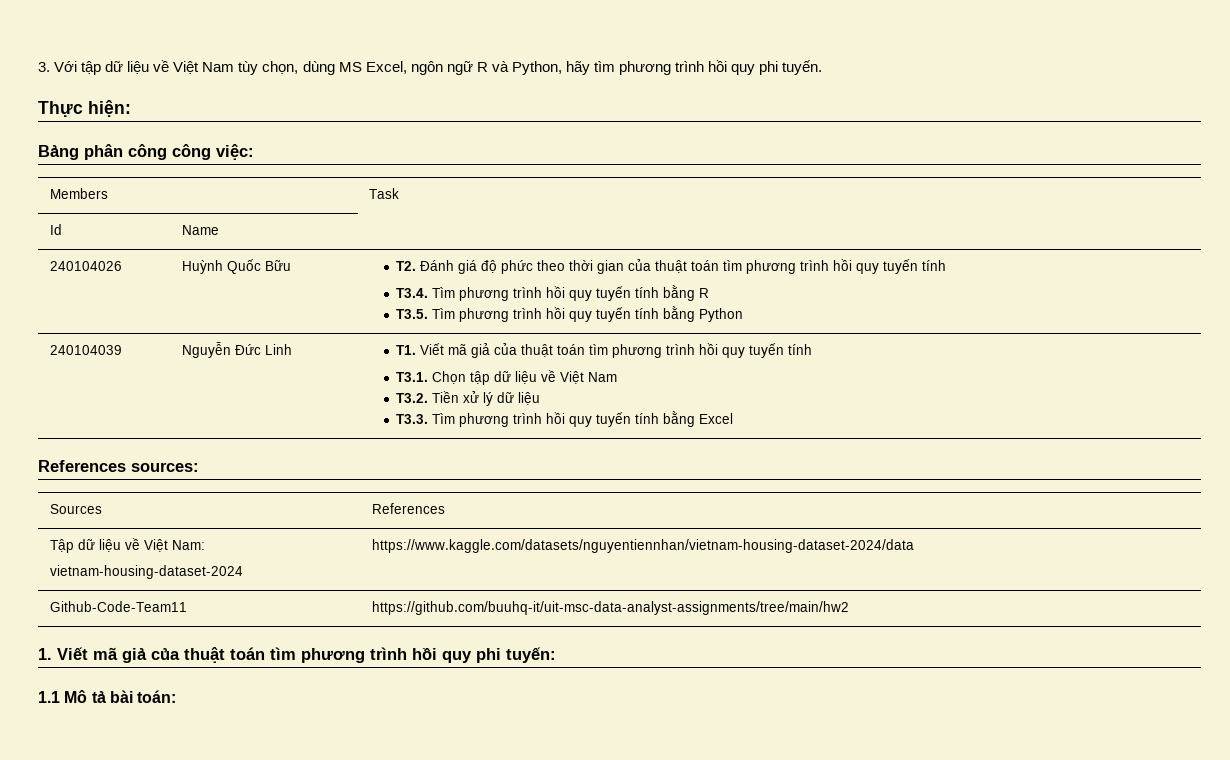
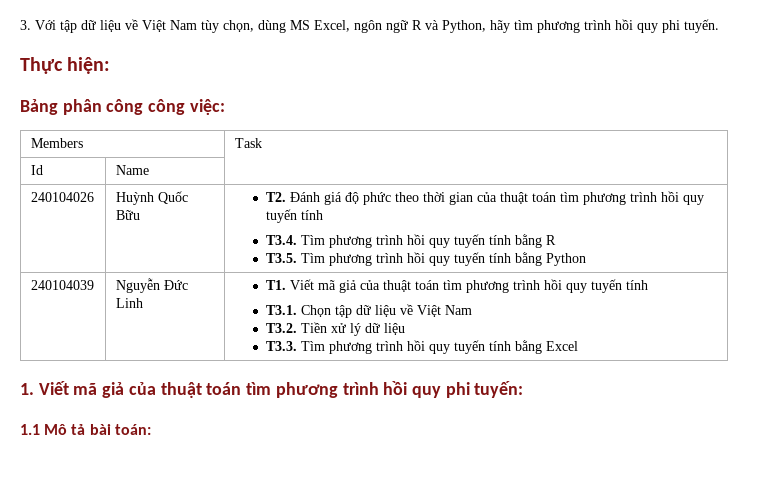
[38,460,199,472] [49,504,102,514] [371,503,445,514] [49,538,205,553] [49,565,243,579] [371,539,914,553] [49,601,187,612] [371,601,849,615] // References sources: // Sources | References // Tập dữ liệu về Việt Nam: // vietnam-housing-dataset-2024 | https://www.kaggle.com/datasets/nguyentiennhan/vietnam-housing-dataset-2024/data // Github-Code-Team11 | https://github.com/buuhq-it/uit-msc-data-analyst-assignments/tree/main/hw2 -> (578, 346) none

